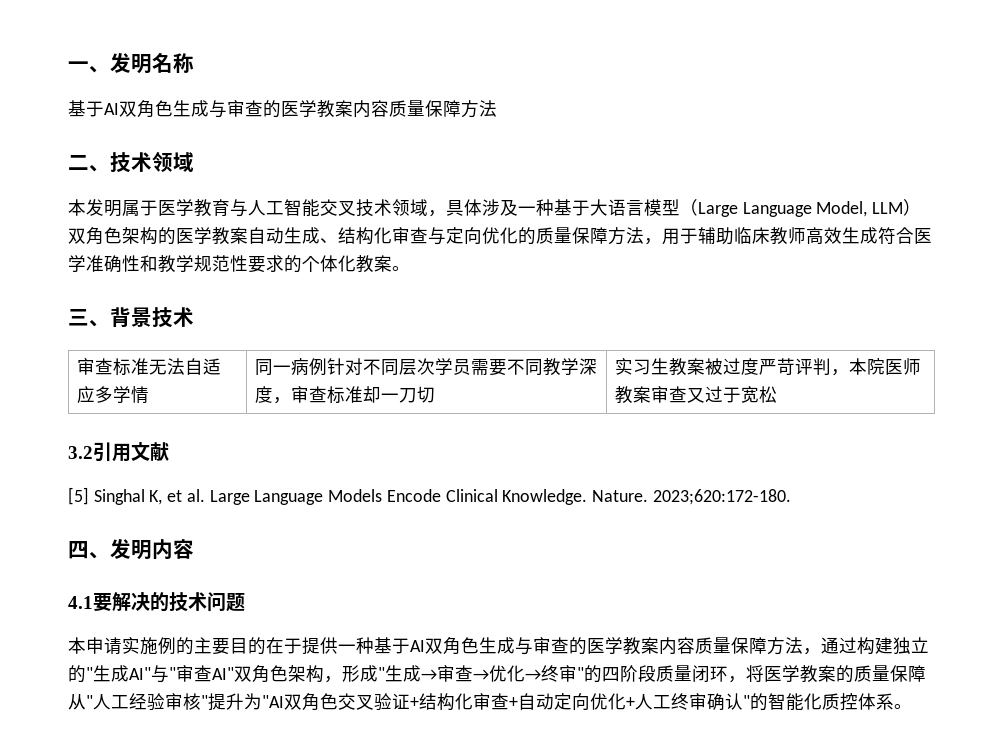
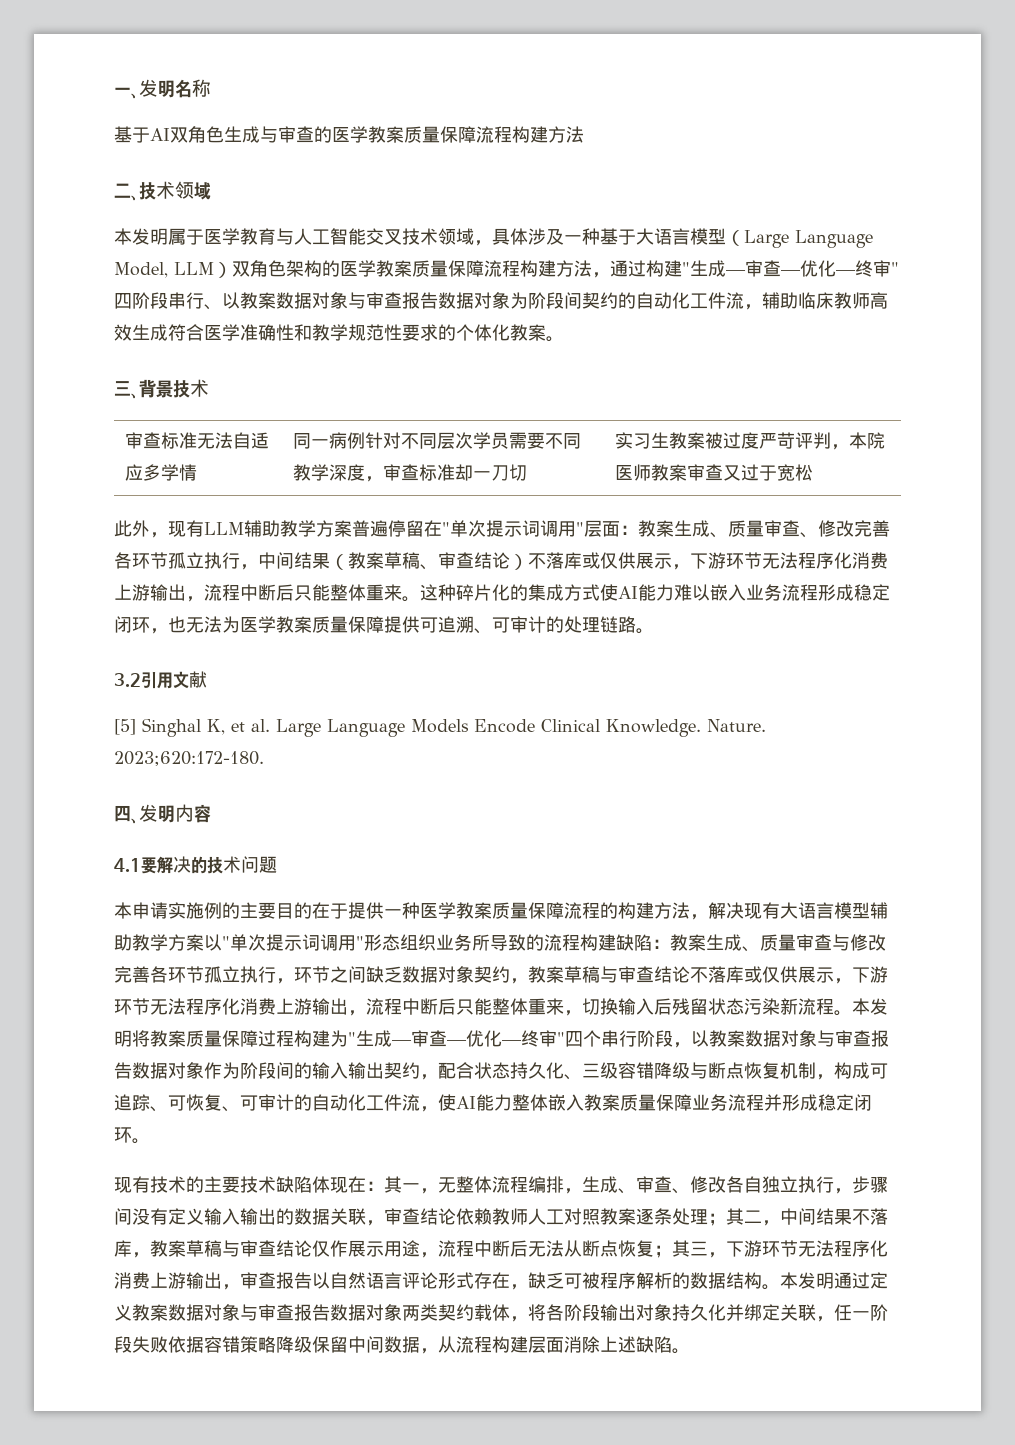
[353,100,461,118] 内容质量保障 -> [404,126,548,143] 质量保障流程构建
[248,227,698,245] 自动生成、结构化审查与定向优化的质量保障方法，用于 -> [412,260,899,278] [114,292,762,310] 质量保障流程构建方法，通过构建"生成—审查—优化—终审"四阶段串行、以教案数据对象与审查报告数据对象为阶段间契约的自动化工件流，
(778, 394) none -> [114,520,890,538] [114,552,888,570] [114,584,890,602] [114,616,654,634] // 此外，现有LLM辅助教学方案普遍停留在"单次提示词调用"层面：教案生成、质量审查、修改完善各环节孤立执行，中间结果（教案草稿、审查结论）不落库或仅供展示，下游环节无法程序化消费上游输出，流程中断后只能整体重来。这种碎片化的集成方式使AI能力难以嵌入业务流程形成稳定闭环，也无法为医学教案质量保障提供可追溯、可审计的处理链路。
[374,637,929,655] [68,665,926,683] [68,693,894,711] 基于AI双角色生成与审查的医学教案内容质量保障方法，通过构建独立的"生成AI"与"审查AI"双角色架构，形成"生成→审查→优化→终审"的四阶段质量闭环，将医学教案的质量保障从"人工经验审核"提升为"AI双角色交叉验证+结构化审查+自动定向优化+人工终审确认"的智能化质控体系 -> [420,902,888,920] [114,934,886,952] [114,966,888,984] [114,998,888,1016] [114,1030,889,1048] [114,1062,888,1080] [114,1094,872,1112] [114,1127,150,1144] [114,1176,888,1194] [114,1208,888,1226] [114,1240,888,1258] [114,1272,888,1290] [114,1304,888,1322] [114,1336,672,1354] 医学教案质量保障流程的构建方法，解决现有大语言模型辅助教学方案以"单次提示词调用"形态组织业务所导致的流程构建缺陷：教案生成、质量审查与修改完善各环节孤立执行，环节之间缺乏数据对象契约，教案草稿与审查结论不落库或仅供展示，下游环节无法程序化消费上游输出，流程中断后只能整体重来，切换输入后残留状态污染新流程。本发明将教案质量保障过程构建为"生成—审查—优化—终审"四个串行阶段，以教案数据对象与审查报告数据对象作为阶段间的输入输出契约，配合状态持久化、三级容错降级与断点恢复机制，构成可追踪、可恢复、可审计的自动化工件流，使AI能力整体嵌入教案质量保障业务流程并形成稳定闭环。 // 现有技术的主要技术缺陷体现在：其一，无整体流程编排，生成、审查、修改各自独立执行，步骤间没有定义输入输出的数据关联，审查结论依赖教师人工对照教案逐条处理；其二，中间结果不落库，教案草稿与审查结论仅作展示用途，流程中断后无法从断点恢复；其三，下游环节无法程序化消费上游输出，审查报告以自然语言评论形式存在，缺乏可被程序解析的数据结构。本发明通过定义教案数据对象与审查报告数据对象两类契约载体，将各阶段输出对象持久化并绑定关联，任一阶段失败依据容错策略降级保留中间数据，从流程构建层面消除上述缺陷

